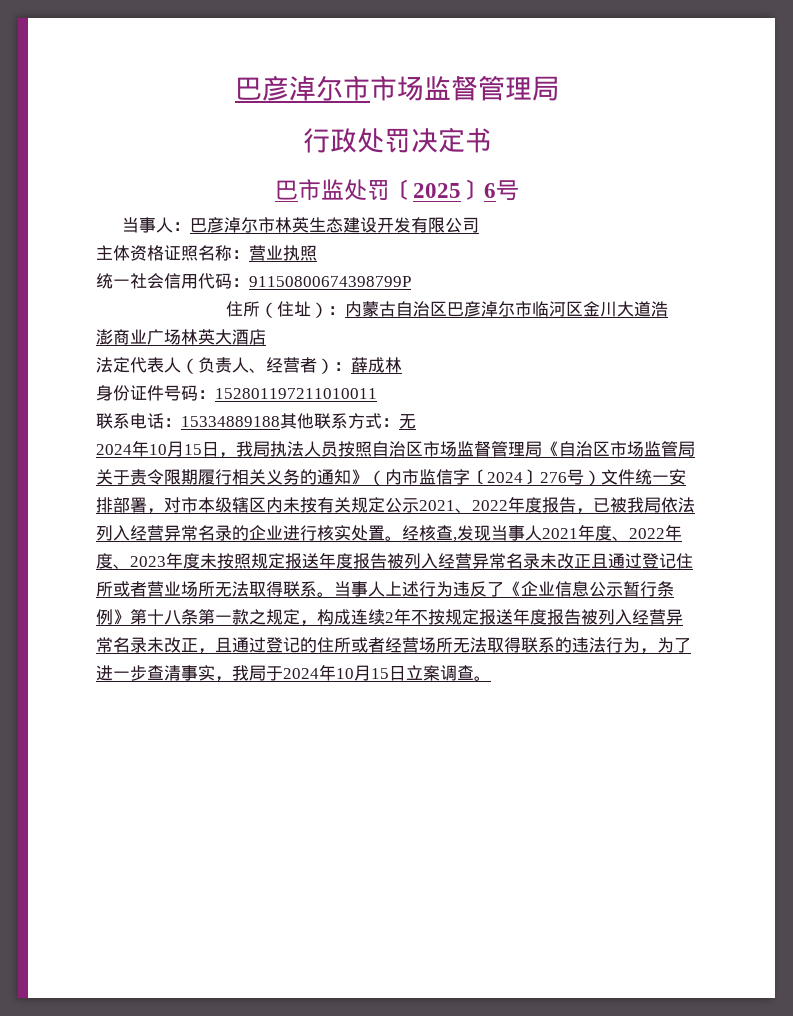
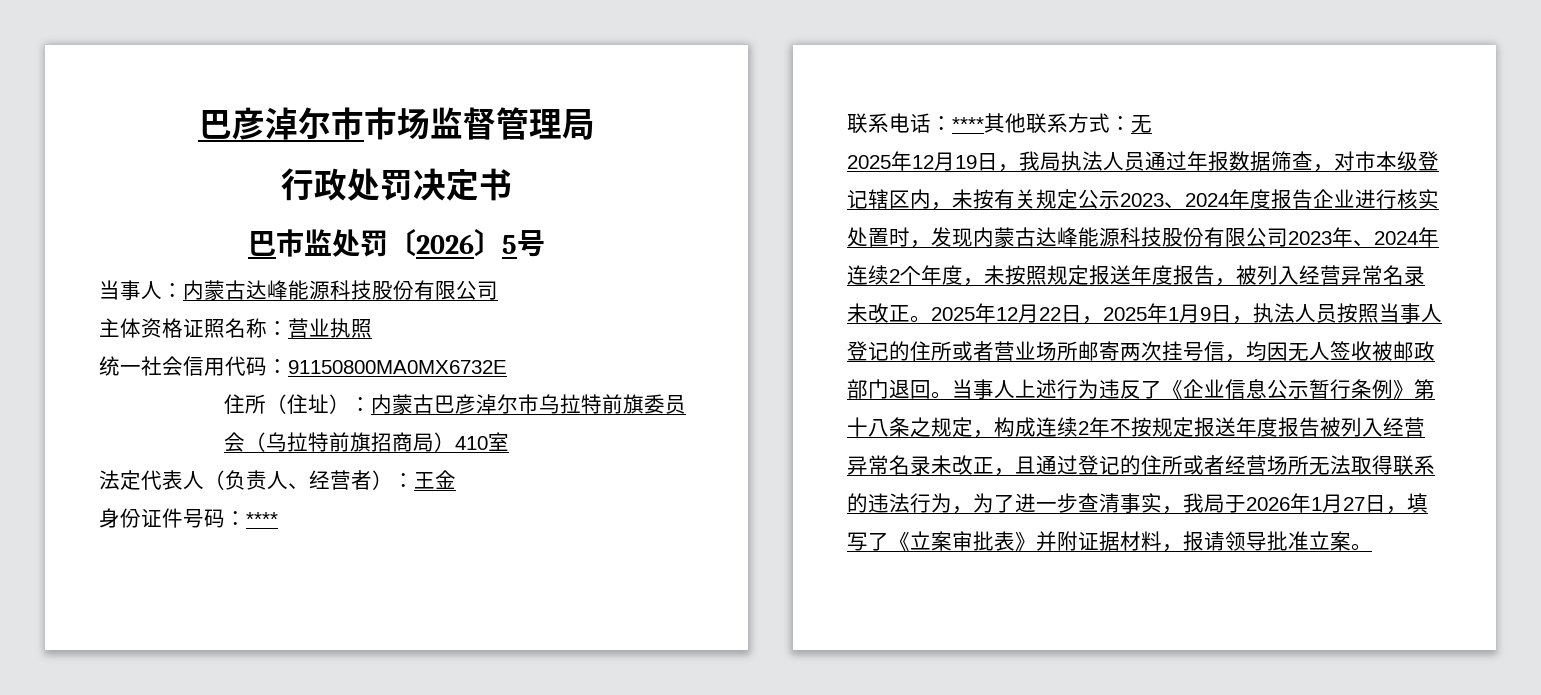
[413,179,496,200] 2025〕6 -> [416,229,517,257] 2026〕5
[190,217,412,233] 巴彦淖尔市林英生态建设开发 -> [183,280,414,300] 内蒙古达峰能源科技股份
[249,276,411,287] 91150800674398799P -> [288,360,507,374] 91150800MA0MX6732E
[395,301,668,317] [96,329,266,345] 自治区巴彦淖尔市临河区金川大道浩 // 澎商业广场林英大酒店 -> [434,394,687,414] [224,432,510,452] 巴彦淖尔市乌拉特前旗委员会（乌拉特前旗招商局）410室
[351,357,402,373] 薛成林 -> [414,470,456,489] 王金
[215,388,377,399] 152801197211010011 -> [246,512,278,526] ****
[181,416,280,427] 15334889188 -> [952,117,984,131] ****
[96,440,695,458] [96,469,686,486] [96,496,695,514] [96,524,682,542] [96,552,200,569] 2024年10月15日，我局执法人员按照自治区市场监督管理局《自治区市场监管局关于责令限期履行相关义务的通知》（内市监信字〔2024〕276号）文件统一安排部署，对市本级辖区内未按有关规定公示2021、2022年度报告，已被我局依法列入经营异常名录的企业进行核实处置。经核查,发现当事人2021年度、2022年度、2023年度 -> [847,151,1439,172] [847,189,1439,210] [847,227,1439,248] [847,265,984,286] 2025年12月19日，我局执法人员通过年报数据筛查，对市本级登记辖区内，未按有关规定公示2023、2024年度报告企业进行核实处置时，发现内蒙古达峰能源科技股份有限公司2023年、2024年连续2个年度，
[387,553,693,569] [96,581,317,597] 被列入经营异常名录未改正且通过登记住所或者营业场所无法取得联系 -> [1215,265,1425,286] [847,303,1442,324] [847,341,1435,362] [847,379,931,399] ，被列入经营异常名录未改正。2025年12月22日，2025年1月9日，执法人员按照当事人登记的住所或者营业场所邮寄两次挂号信，均因无人签收被邮政部门退回
[198,609,249,625] 第一款 -> (910, 427) none
[283,664,474,681] 2024年10月15日立案调查 -> [1246,493,1428,514] [847,531,1351,552] 2026年1月27日，填写了《立案审批表》并附证据材料，报请领导批准立案

